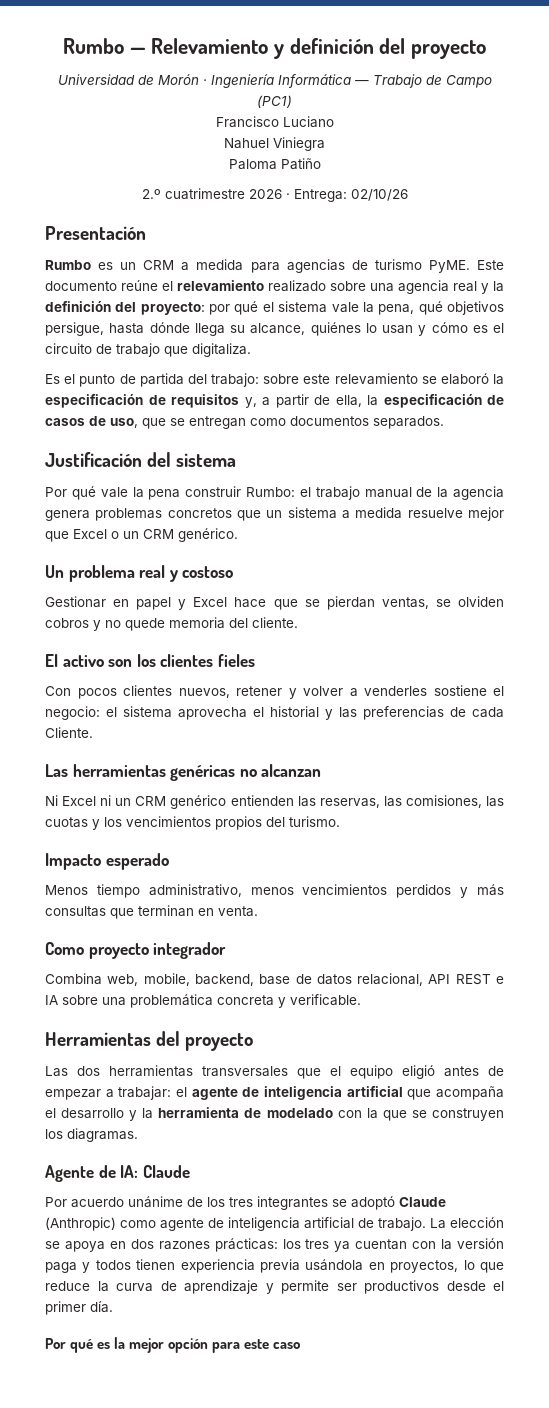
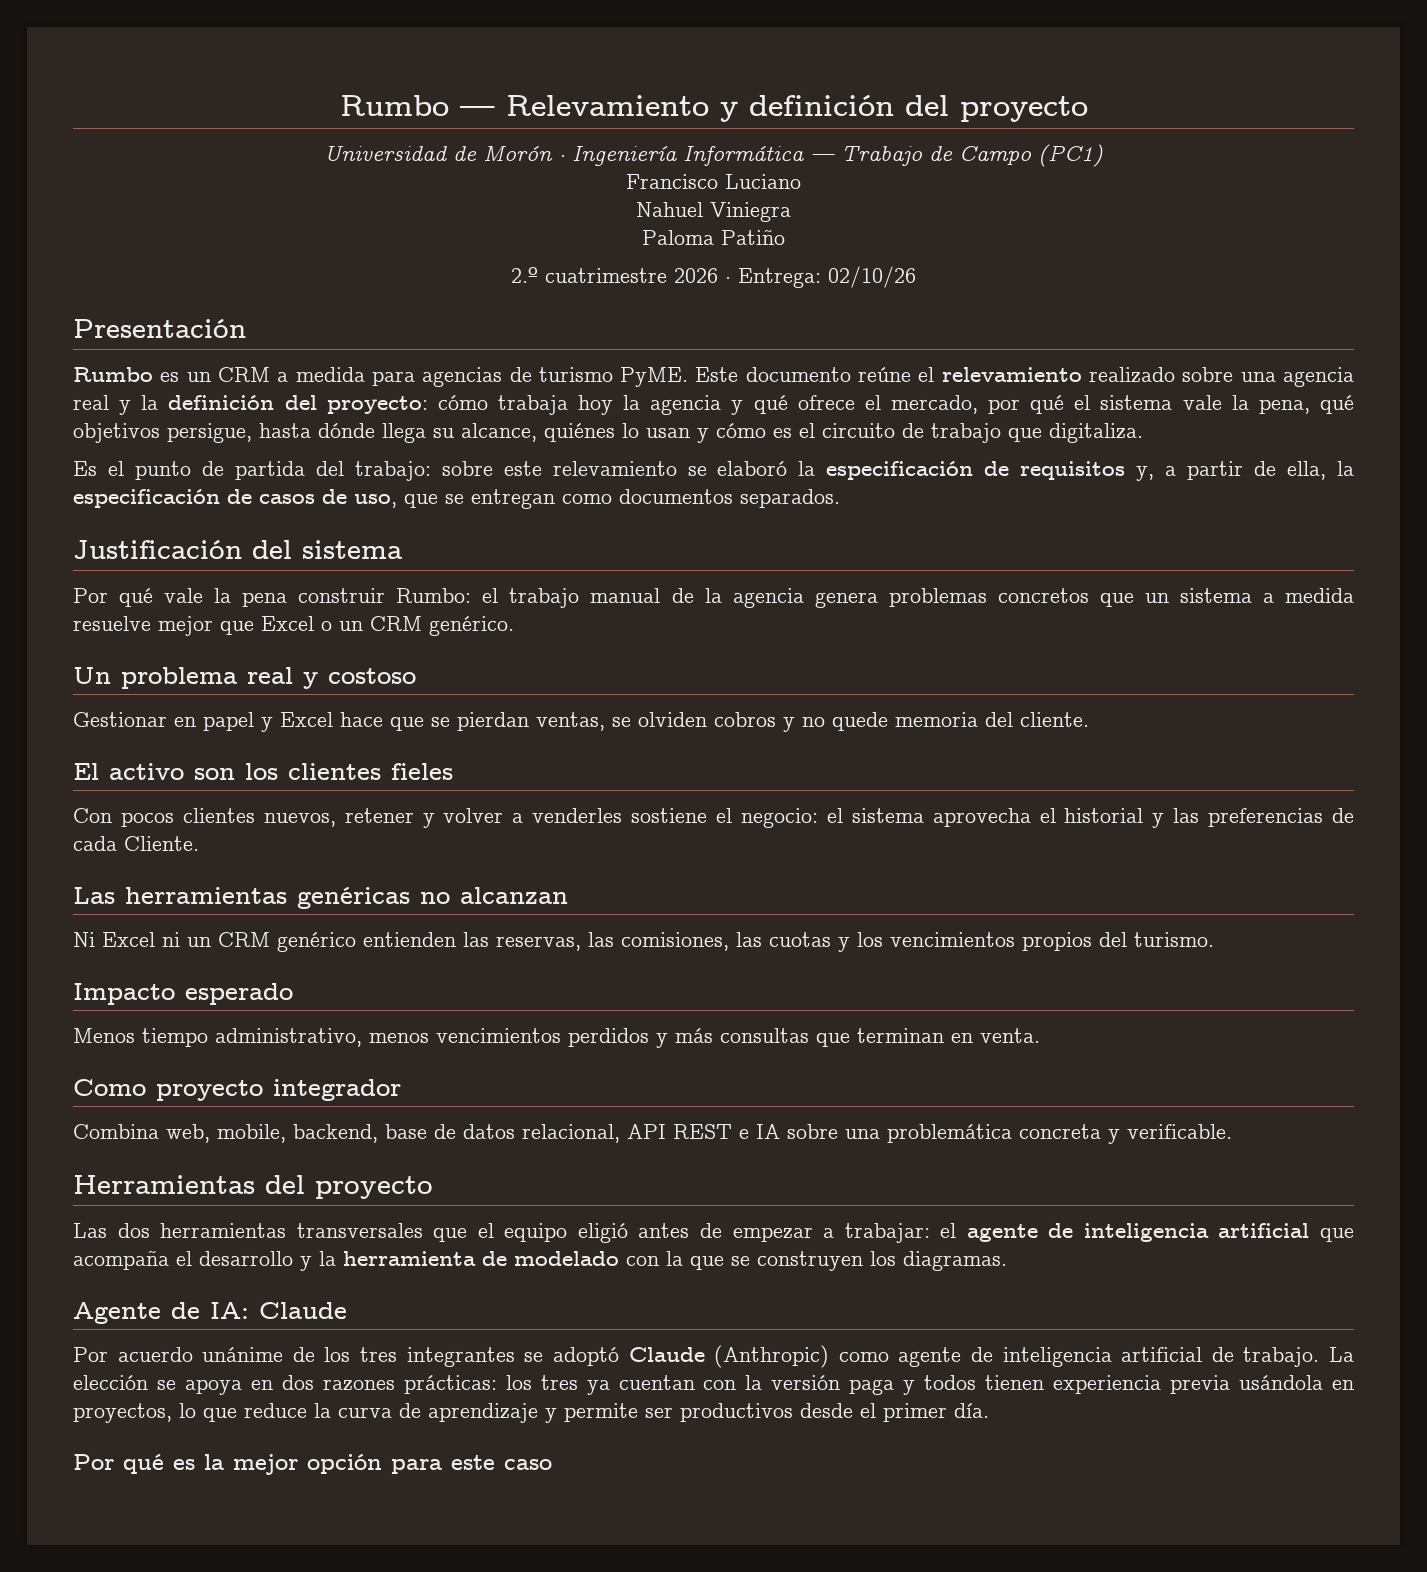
(205, 308) none -> [437,395,978,415] cómo trabaja hoy la agencia y qué ofrece el mercado,

